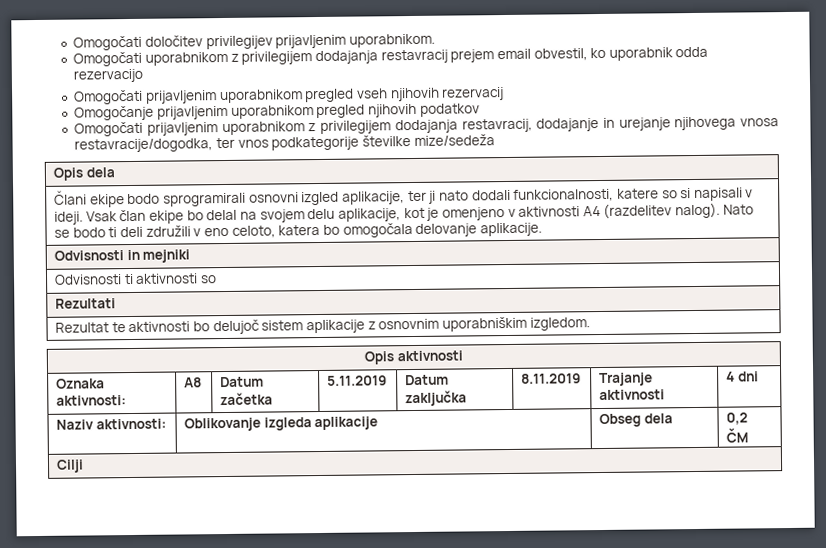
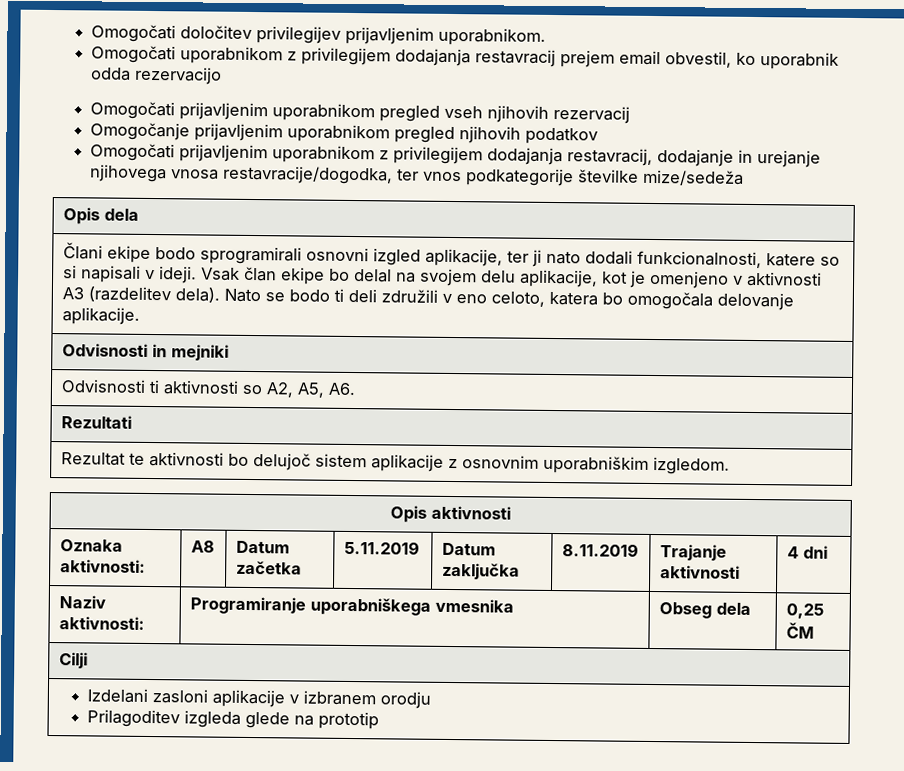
[582,202,721,219] A4 (razdelitev nalog). -> [61,286,220,303] A3 (razdelitev dela).
(218, 279) none -> [265,382,356,398] A2, A5, A6.
[184,416,379,432] Oblikovanje izgleda aplikacije -> [189,596,514,616] Programiranje uporabniškega vmesnika
[726,412,749,425] 0,2 -> [785,603,824,619] 0,25
(85, 466) none -> [87,688,432,709] [87,709,380,730] // Izdelani zasloni aplikacije v izbranem orodju // Prilagoditev izgleda glede na prototip

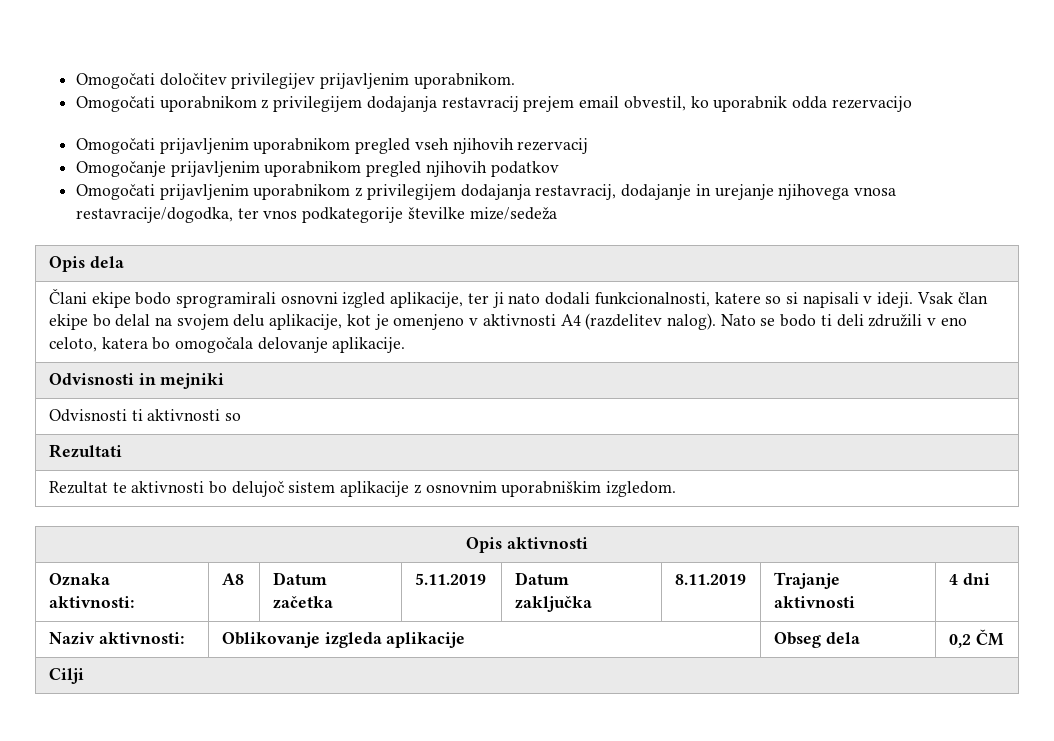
[61,286,220,303] A3 (razdelitev dela). -> [560,313,716,330] A4 (razdelitev nalog).
[265,382,356,398] A2, A5, A6. -> (241, 417) none
[189,596,514,616] Programiranje uporabniškega vmesnika -> [221,632,466,648] Oblikovanje izgleda aplikacije
[785,603,824,619] 0,25 -> [948,634,971,648] 0,2
[87,688,432,709] [87,709,380,730] // Izdelani zasloni aplikacije v izbranem orodju // Prilagoditev izgleda glede na prototip -> (84, 676) none

